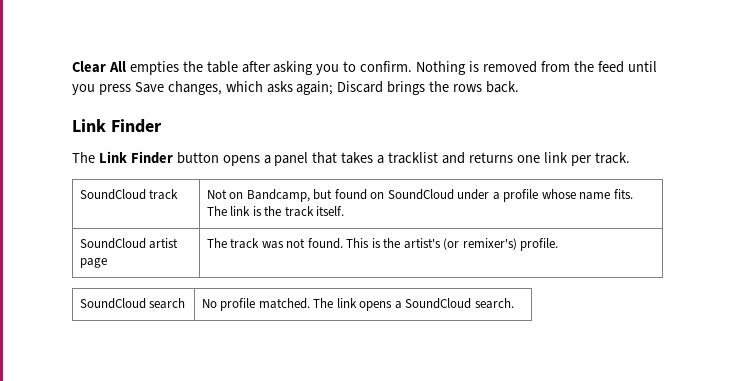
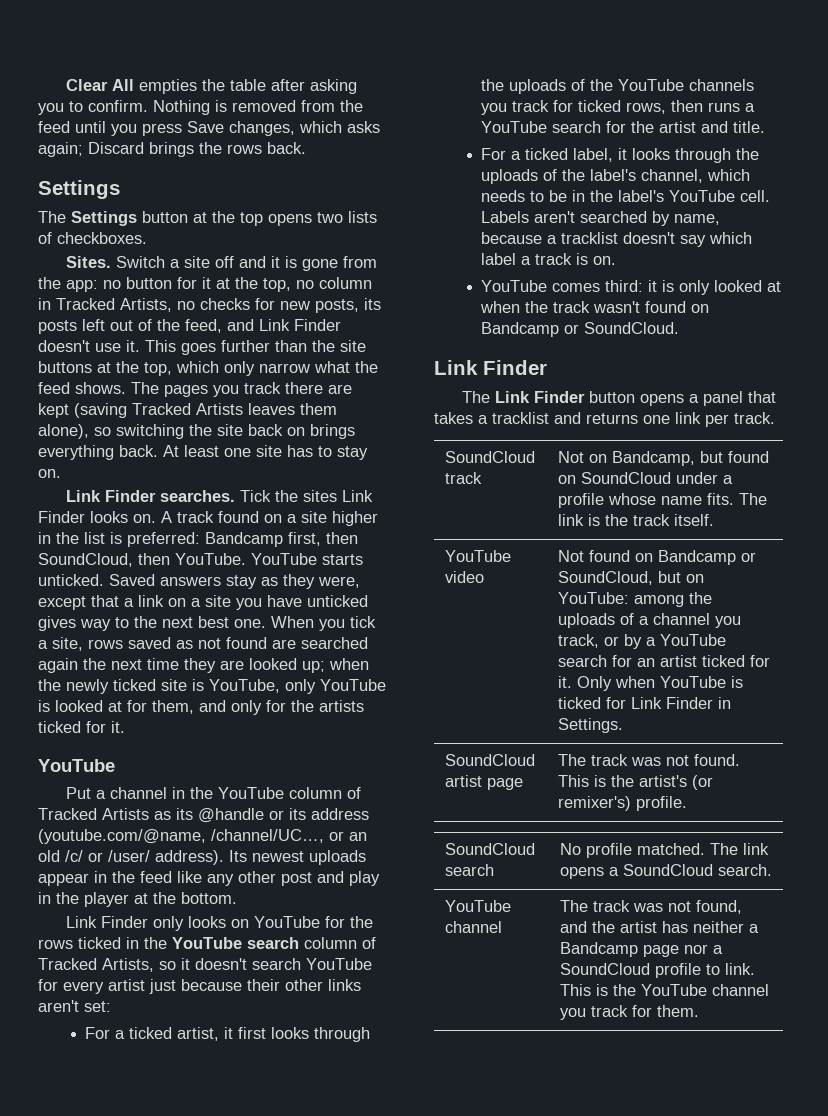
(520, 87) none -> [38,180,120,199] [38,211,377,226] [38,232,147,244] [65,256,377,271] [38,277,372,292] [38,298,381,313] [38,319,341,334] [38,340,366,355] [38,361,378,376] [38,382,352,397] [38,403,337,418] [38,424,355,439] [38,445,368,460] [38,469,61,478] [65,490,373,502] [38,511,378,526] [38,532,358,547] [38,553,363,567] [38,574,360,589] [38,595,368,610] [38,616,376,631] [38,637,368,651] [38,658,369,673] [38,679,386,694] [38,700,364,715] [38,721,125,733] [38,759,115,772] [65,787,361,799] [38,808,369,823] [38,829,367,844] [38,850,366,865] [38,871,380,886] [38,892,237,907] [65,916,373,931] [38,937,376,949] [38,958,372,972] [38,979,361,994] [38,1000,111,1012] [85,1027,371,1042] [481,79,755,94] [481,100,756,115] [481,121,766,133] [481,148,760,163] [481,169,751,184] [481,190,771,202] [481,211,721,226] [481,232,753,247] [481,253,617,265] [481,280,782,295] [480,301,710,313] [481,322,680,337] // Settings // The Settings button at the top opens two lists of checkboxes. // Sites. Switch a site off and it is gone from the app: no button for it at the top, no column in Tracked Artists, no checks for new posts, its posts left out of the feed, and Link Finder doesn't use it. This goes further than the site buttons at the top, which only narrow what the feed shows. The pages you track there are kept (saving Tracked Artists leaves them alone), so switching the site back on brings everything back. At least one site has to stay on. // Link Finder searches. Tick the sites Link Finder looks on. A track found on a site higher in the list is preferred: Bandcamp first, then SoundCloud, then YouTube. YouTube starts unticked. Saved answers stay as they were, except that a link on a site you have unticked gives way to the next best one. When you tick a site, rows saved as not found are searched again the next time they are looked up; when the newly ticked site is YouTube, only YouTube is looked at for them, and only for the artists ticked for it. // YouTube // Put a channel in the YouTube column of Tracked Artists as its @handle or its address (youtube.com/@name, /channel/UC…, or an old /c/ or /user/ address). Its newest uploads appear in the feed like any other post and play in the player at the bottom. // Link Finder only looks on YouTube for the rows ticked in the YouTube search column of Tracked Artists, so it doesn't search YouTube for every artist just because their other links aren't set: // For a ticked artist, it first looks through the uploads of the YouTube channels you track for ticked rows, then runs a YouTube search for the artist and title. // For a ticked label, it looks through the uploads of the label's channel, which needs to be in the label's YouTube cell. Labels aren't searched by name, because a tracklist doesn't say which label a track is on. // YouTube comes third: it is only looked at when the track wasn't found on Bandcamp or SoundCloud.
(345, 211) none -> [444,550,511,562] [444,571,484,583] [557,550,756,565] [557,571,704,585] [557,592,712,607] [557,613,741,628] [557,634,726,649] [557,655,770,667] [557,676,743,691] [557,697,731,709] [557,718,623,733] // YouTube video | Not found on Bandcamp or SoundCloud, but on YouTube: among the uploads of a channel you track, or by a YouTube search for an artist ticked for it. Only when YouTube is ticked for Link Finder in Settings.
(514, 303) none -> [444,900,511,912] [444,921,502,933] [559,900,742,914] [559,921,759,933] [559,942,723,957] [559,963,755,978] [559,984,769,996] [559,1005,699,1020] // YouTube channel | The track was not found, and the artist has neither a Bandcamp page nor a SoundCloud profile to link. This is the YouTube channel you track for them.

